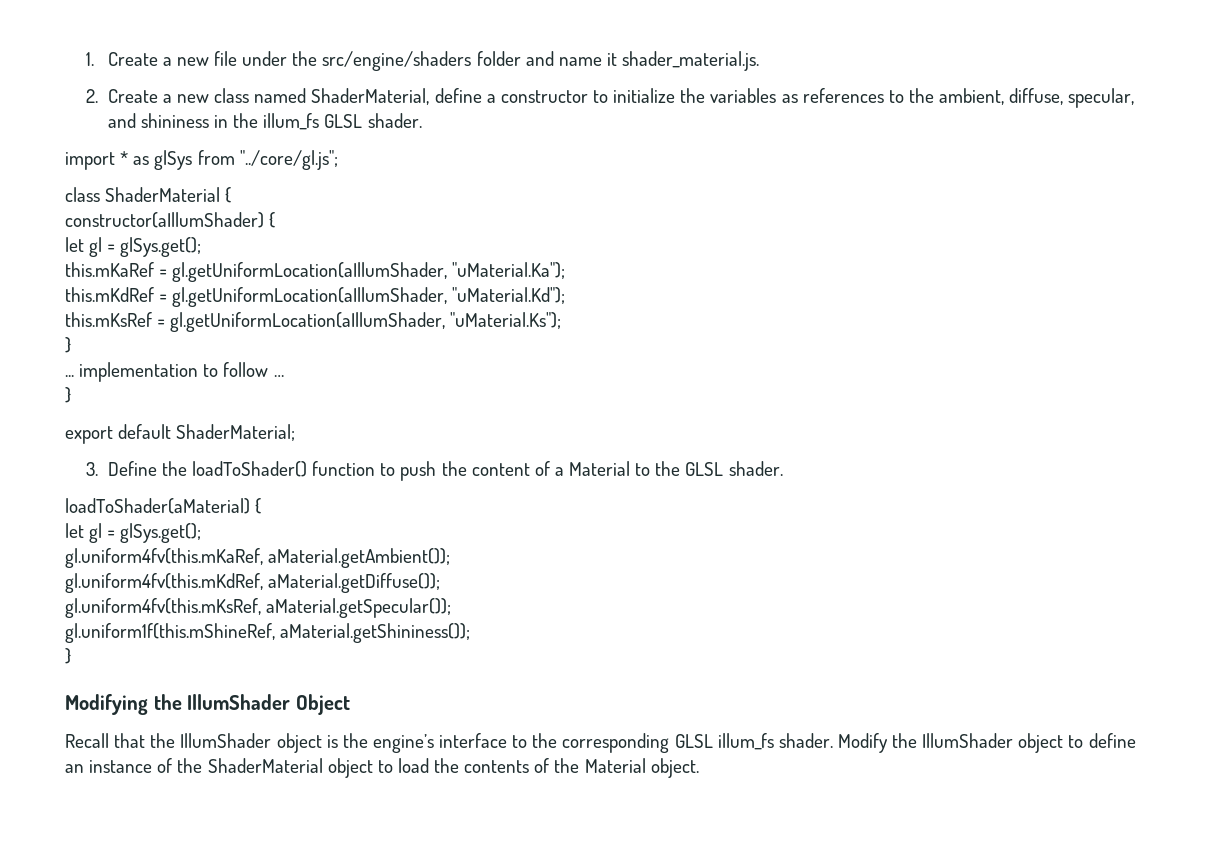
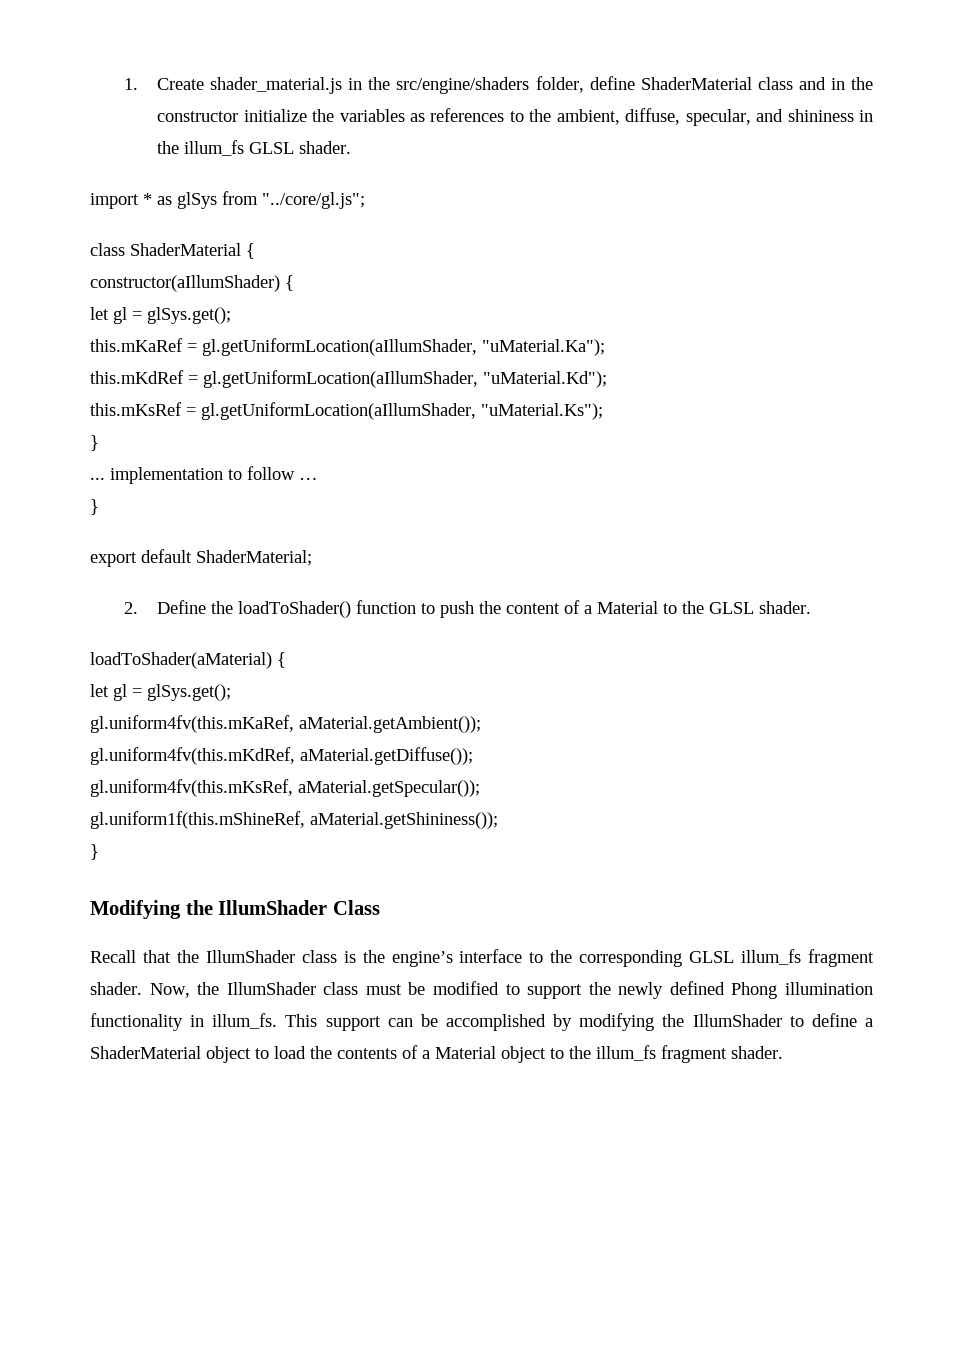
[162,51,760,71] [86,88,608,105] a new file under the src/engine/shaders folder and name it shader_material.js. // 2. Create a new class named ShaderMaterial, define a constructor to -> [210,76,874,94] [157,111,239,122] shader_material.js in the src/engine/shaders folder, define ShaderMaterial class and in the constructor
[86,462,99,476] 3. -> [123,602,138,614] 2.
[295,694,350,715] Object -> [332,900,380,915] Class
[276,733,322,753] object -> [301,950,337,963] class
[778,733,1136,753] [65,758,203,773] shader. Modify the IllumShader object to define an instance of the -> [808,949,875,967] [90,981,873,999] [90,1013,873,1031] fragment shader. Now, the IllumShader class must be modified to support the newly defined Phong illumination functionality in illum_fs. This support can be accomplished by modifying the IllumShader to define a
[554,758,699,778] the Material object. -> [422,1045,783,1063] a Material object to the illum_fs fragment shader.

